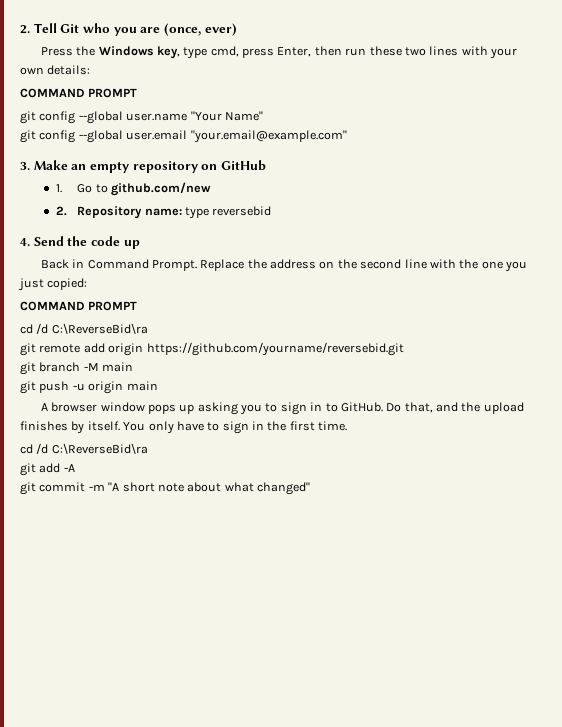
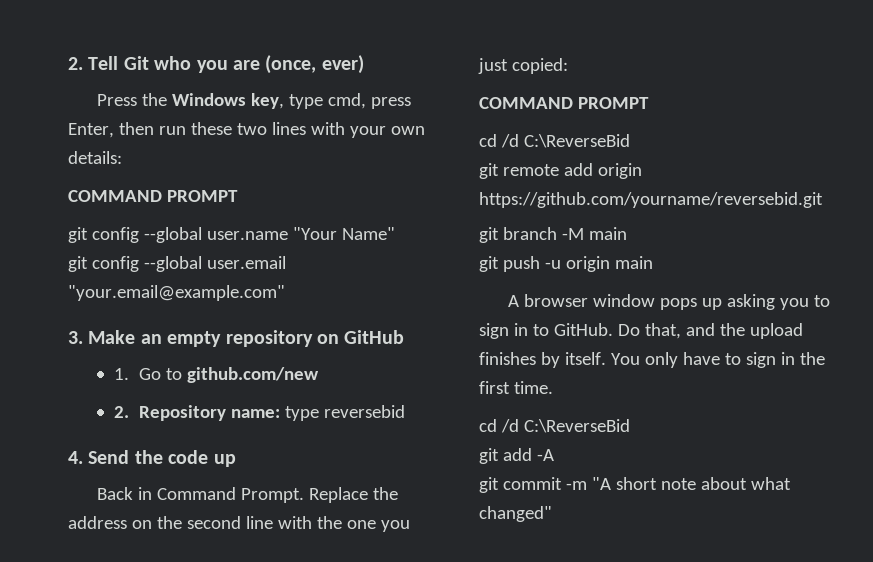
[51,323,148,334] C:\ReverseBid\ra -> [523,134,630,148] C:\ReverseBid
[51,443,148,454] C:\ReverseBid\ra -> [523,419,630,433] C:\ReverseBid

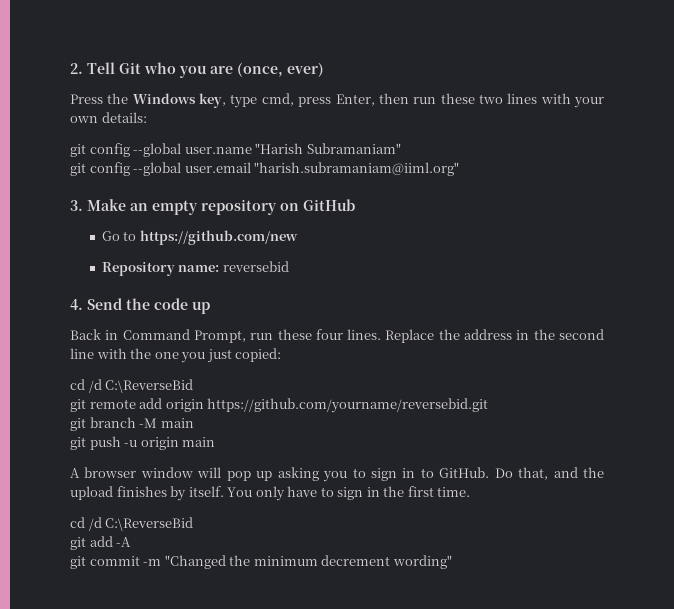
[68,190,238,202] // COMMAND PROMPT -> (147, 117) none
[292,227,395,240] "Your Name" -> [255,143,401,154] "Harish Subramaniam"
[68,285,285,301] "your.email@example.com" -> [254,162,460,176] "harish.subramaniam@iiml.org"
[113,368,129,380] 1. -> (355, 205) none
[186,367,319,383] [113,406,129,418] github.com/new // 2. -> [139,230,298,245] https://github.com/new //
[284,406,319,421] type -> (220, 268) none
[241,488,305,503] Prompt. -> [193,329,382,343] Prompt, run these four lines.
[131,520,152,529] on -> [516,330,530,340] in
[479,97,649,109] // COMMAND PROMPT -> (282, 355) none
[660,298,698,310] pops -> [197,467,251,481] will pop
[591,477,791,490] [479,506,552,522] "A short note about what changed" -> [164,555,452,569] "Changed the minimum decrement wording"

